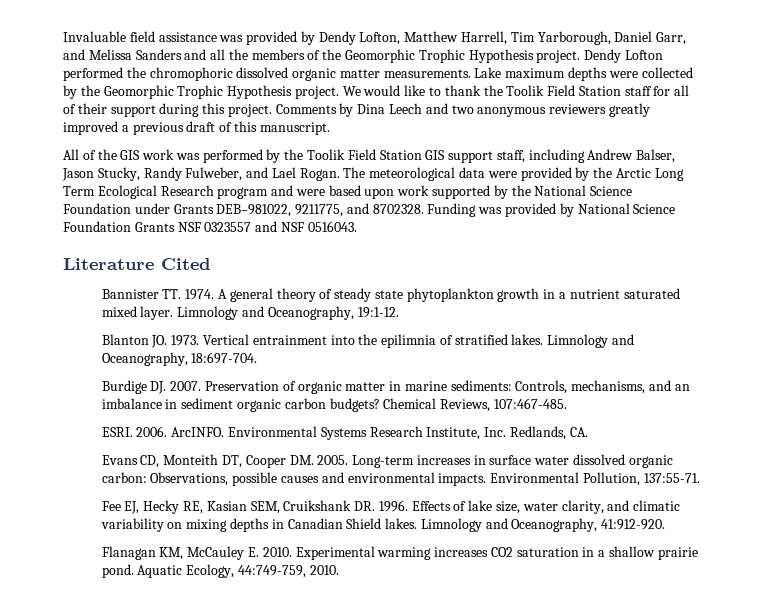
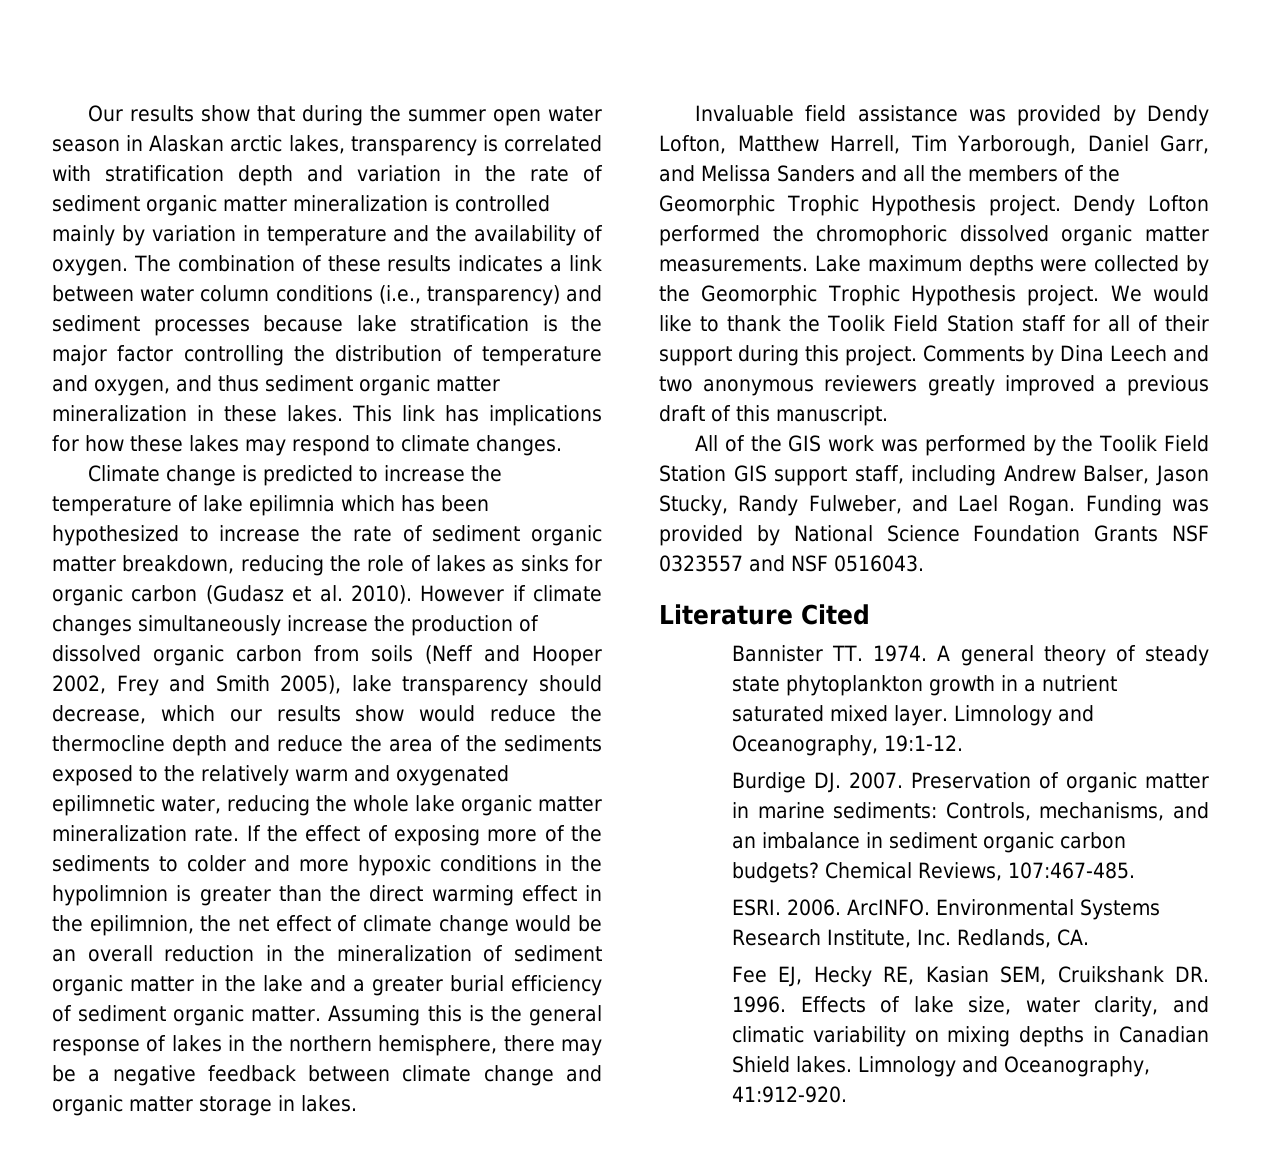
(63, 36) none -> [87,105,603,126] [52,135,602,156] [52,165,603,186] [52,195,550,216] [52,225,603,246] [52,255,602,276] [52,285,602,306] [52,315,603,336] [52,345,602,366] [52,375,500,396] [52,405,603,426] [52,435,562,456] [87,465,502,486] [52,495,489,516] [52,525,602,546] [52,555,603,576] [52,585,602,606] [52,615,539,636] [52,645,602,666] [52,675,602,696] [52,705,602,724] [52,735,602,756] [52,765,509,786] [52,795,603,816] [52,825,602,846] [52,855,602,876] [52,885,602,906] [52,915,602,936] [52,945,602,962] [52,975,602,996] [52,1005,602,1026] [52,1035,602,1056] [52,1065,602,1086] [52,1095,357,1116] Our results show that during the summer open water season in Alaskan arctic lakes, transparency is correlated with stratification depth and variation in the rate of sediment organic matter mineralization is controlled mainly by variation in temperature and the availability of oxygen. The combination of these results indicates a link between water column conditions (i.e., transparency) and sediment processes because lake stratification is the major factor controlling the distribution of temperature and oxygen, and thus sediment organic matter mineralization in these lakes. This link has implications for how these lakes may respond to climate changes. // Climate change is predicted to increase the temperature of lake epilimnia which has been hypothesized to increase the rate of sediment organic matter breakdown, reducing the role of lakes as sinks for organic carbon (Gudasz et al. 2010). However if climate changes simultaneously increase the production of dissolved organic carbon from soils (Neff and Hooper 2002, Frey and Smith 2005), lake transparency should decrease, which our results show would reduce the thermocline depth and reduce the area of the sediments exposed to the relatively warm and oxygenated epilimnetic water, reducing the whole lake organic matter mineralization rate. If the effect of exposing more of the sediments to colder and more hypoxic conditions in the hypolimnion is greater than the direct warming effect in the epilimnion, the net effect of climate change would be an overall reduction in the mineralization of sediment organic matter in the lake and a greater burial efficiency of sediment organic matter. Assuming this is the general response of lakes in the northern hemisphere, there may be a negative feedback between climate change and organic matter storage in lakes. //
[343,167,684,181] [63,185,633,199] [63,203,424,217] The meteorological data were provided by the Arctic Long Term Ecological Research program and were based upon work supported by the National Science Foundation under Grants DEB–981022, 9211775, and 8702328. -> (1076, 505) none
[101,334,634,348] [101,352,258,366] // Blanton JO. 1973. Vertical entrainment into the epilimnia of stratified lakes. Limnology and Oceanography, 18:697-704. -> (963, 743) none
[101,454,673,468] [101,472,700,486] // Evans CD, Monteith DT, Cooper DM. 2005. Long-term increases in surface water dissolved organic carbon: Observations, possible causes and environmental impacts. Environmental Pollution, 137:55-71. -> (1089, 937) none
[101,546,698,560] [101,564,339,578] // Flanagan KM, McCauley E. 2010. Experimental warming increases CO2 saturation in a shallow prairie pond. Aquatic Ecology, 44:749-759, 2010. -> (847, 1094) none

